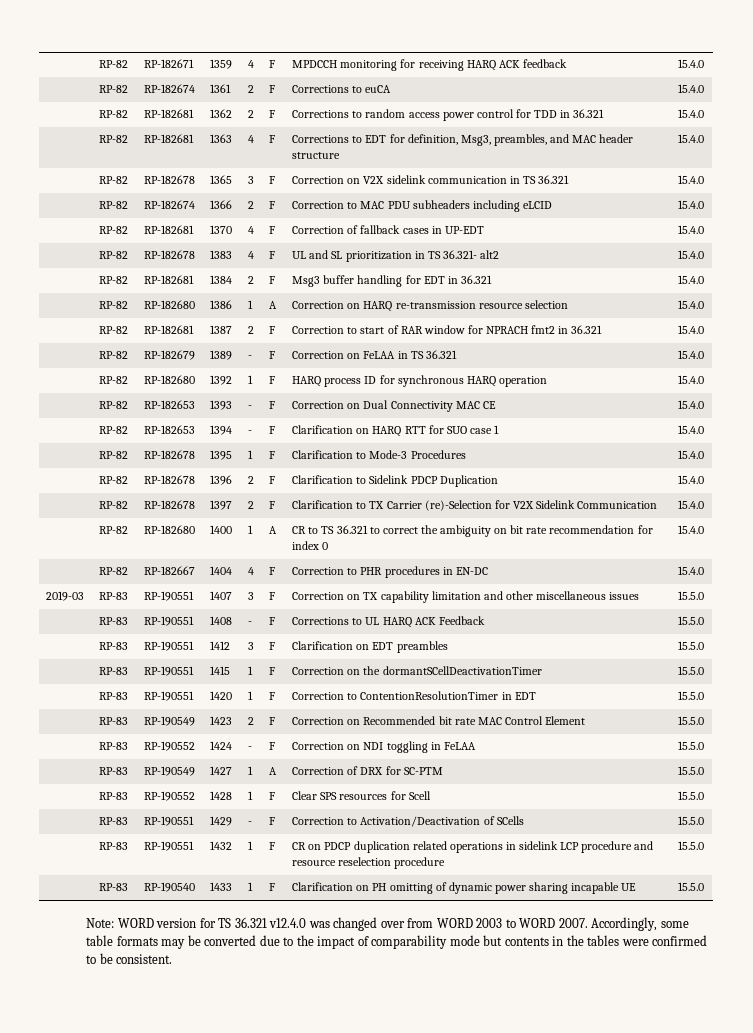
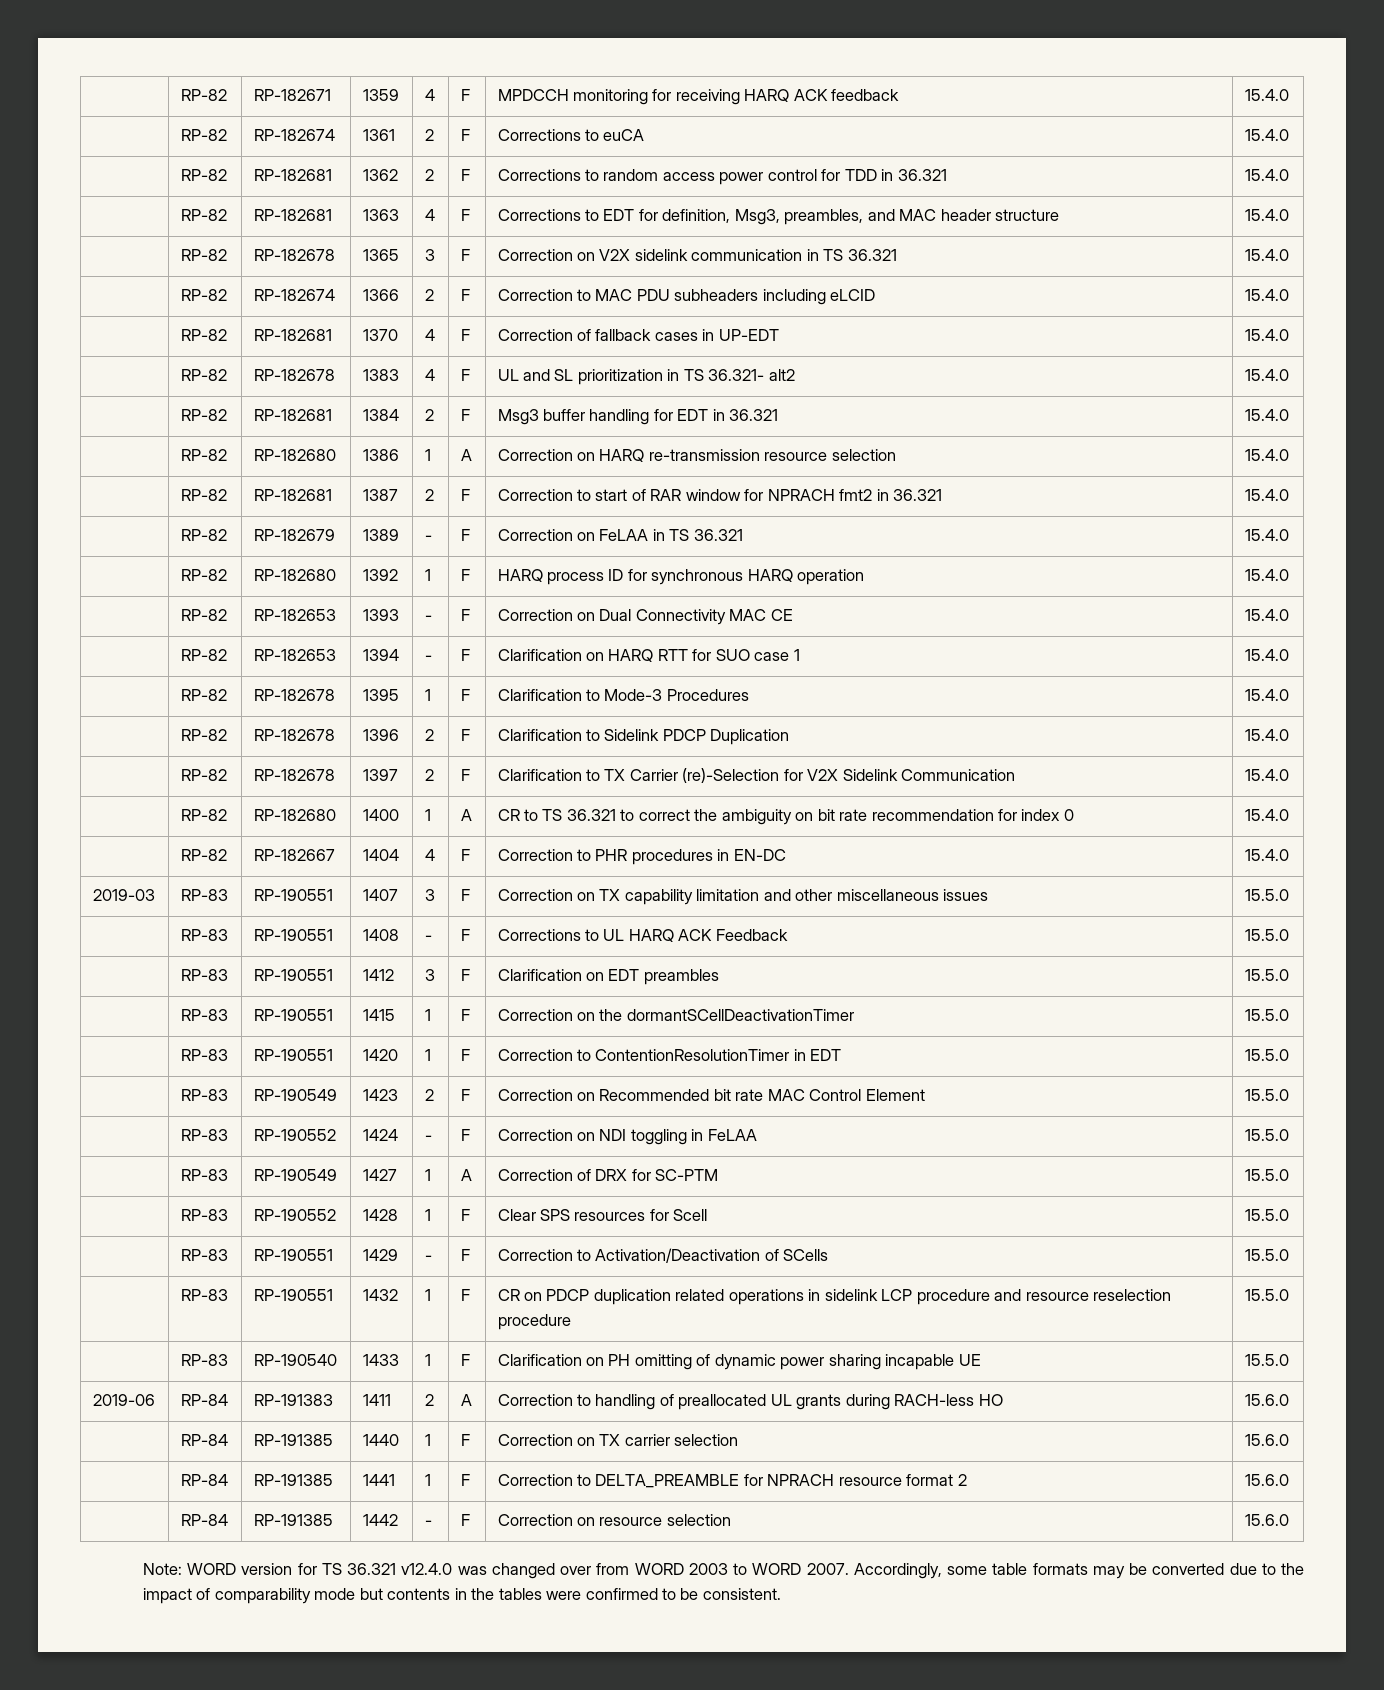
(705, 886) none -> [92,1394,155,1406] [180,1394,228,1406] [253,1394,333,1406] [362,1394,391,1406] [424,1394,434,1406] [460,1394,472,1406] [497,1394,1003,1410] [1244,1394,1289,1406] [180,1434,228,1446] [253,1434,333,1446] [362,1434,399,1446] [424,1434,431,1446] [460,1434,470,1446] [497,1434,739,1446] [1244,1434,1289,1446] [180,1474,228,1486] [253,1474,333,1486] [362,1474,395,1486] [424,1474,431,1486] [460,1474,470,1486] [497,1474,967,1488] [1244,1474,1289,1486] [180,1514,228,1526] [253,1514,333,1526] [362,1514,398,1526] [424,1520,432,1526] [460,1514,470,1526] [497,1514,731,1526] [1244,1514,1289,1526] // 2019-06 | RP-84 | RP-191383 | 1411 | 2 | A | Correction to handling of preallocated UL grants during RACH-less HO | 15.6.0 // | RP-84 | RP-191385 | 1440 | 1 | F | Correction on TX carrier selection | 15.6.0 // | RP-84 | RP-191385 | 1441 | 1 | F | Correction to DELTA_PREAMBLE for NPRACH resource format 2 | 15.6.0 // | RP-84 | RP-191385 | 1442 | - | F | Correction on resource selection | 15.6.0

